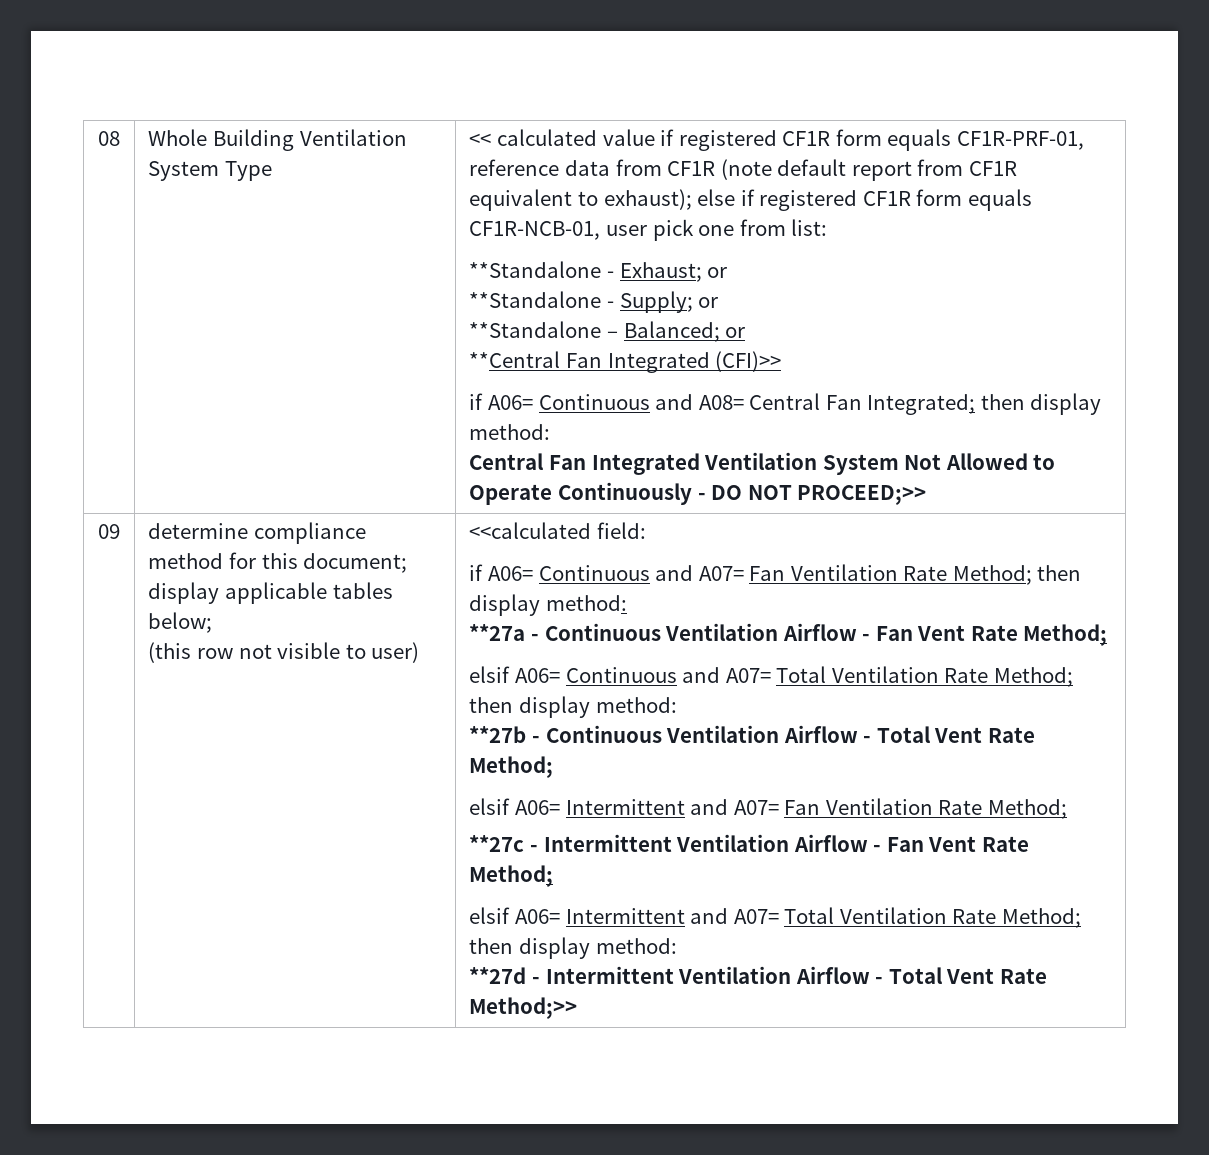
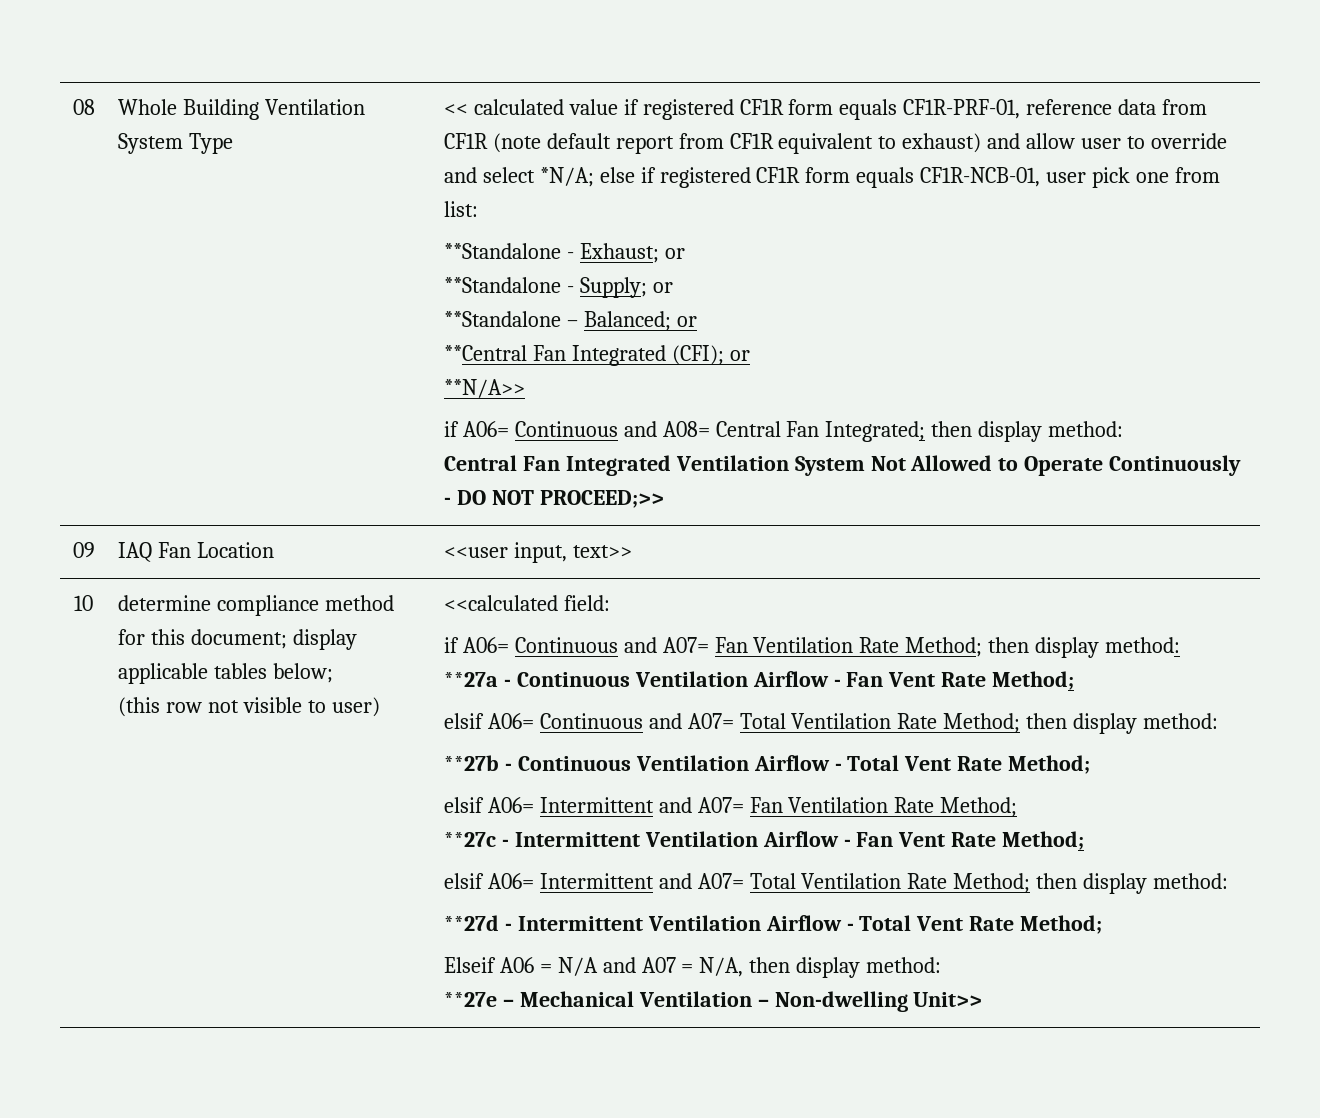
[603,189,692,210] exhaust); -> [902,133,1228,153] [443,167,594,187] exhaust) and allow user to override and select *N/A;
[715,351,782,372] (CFI)>> -> [671,345,750,365] [443,379,525,398] (CFI); or // **N/A>>
(120, 531) none -> [117,542,274,562] [443,542,632,563] [74,595,93,611] | IAQ Fan Location | <<user input, text>> // 10
[469,997,578,1019] Method;>> -> [1020,915,1103,934] [443,957,942,978] [443,991,983,1012] Method; // Elseif A06 = N/A and A07 = N/A, then display method: // **27e – Mechanical Ventilation – Non-dwelling Unit>>

